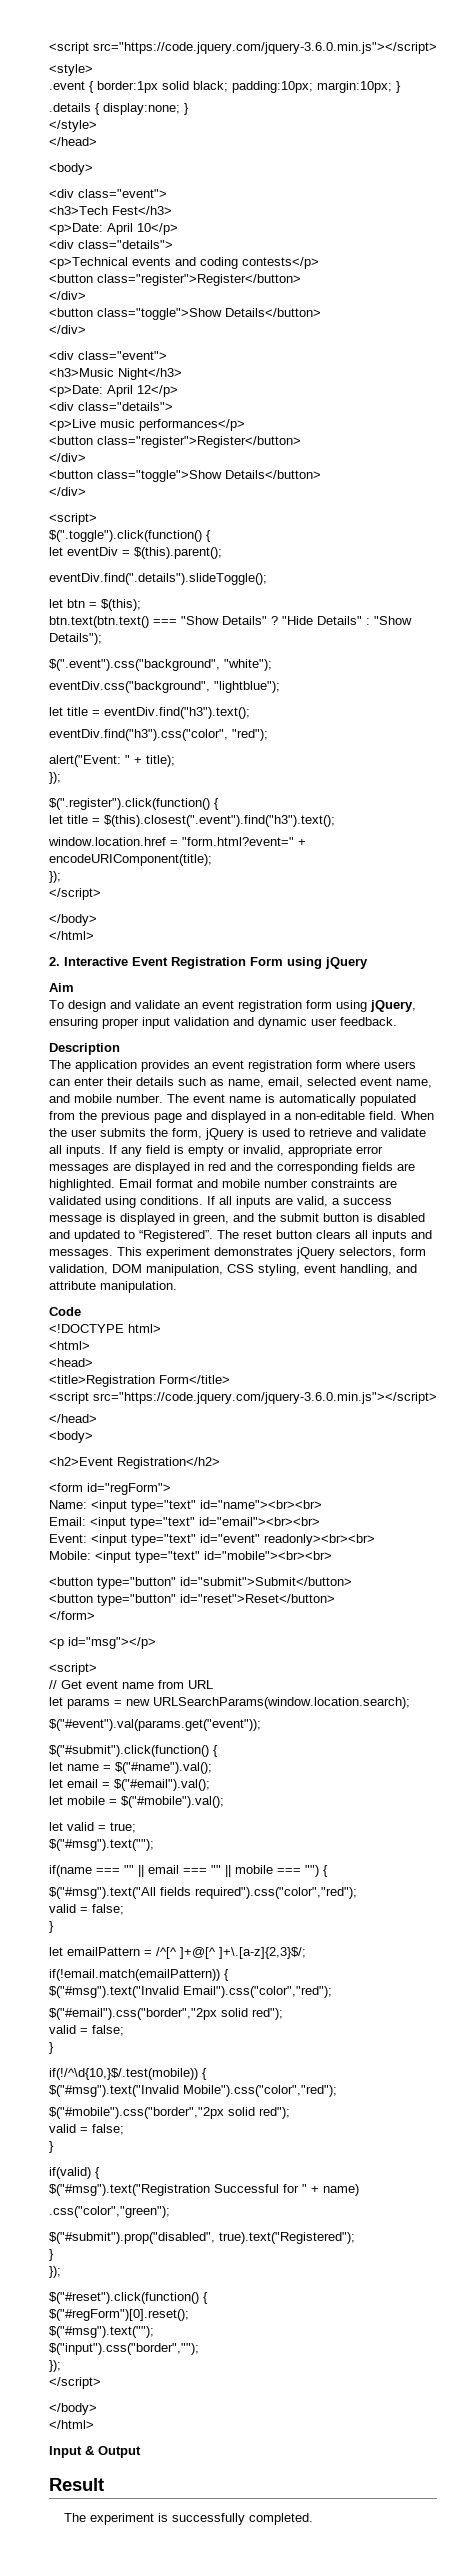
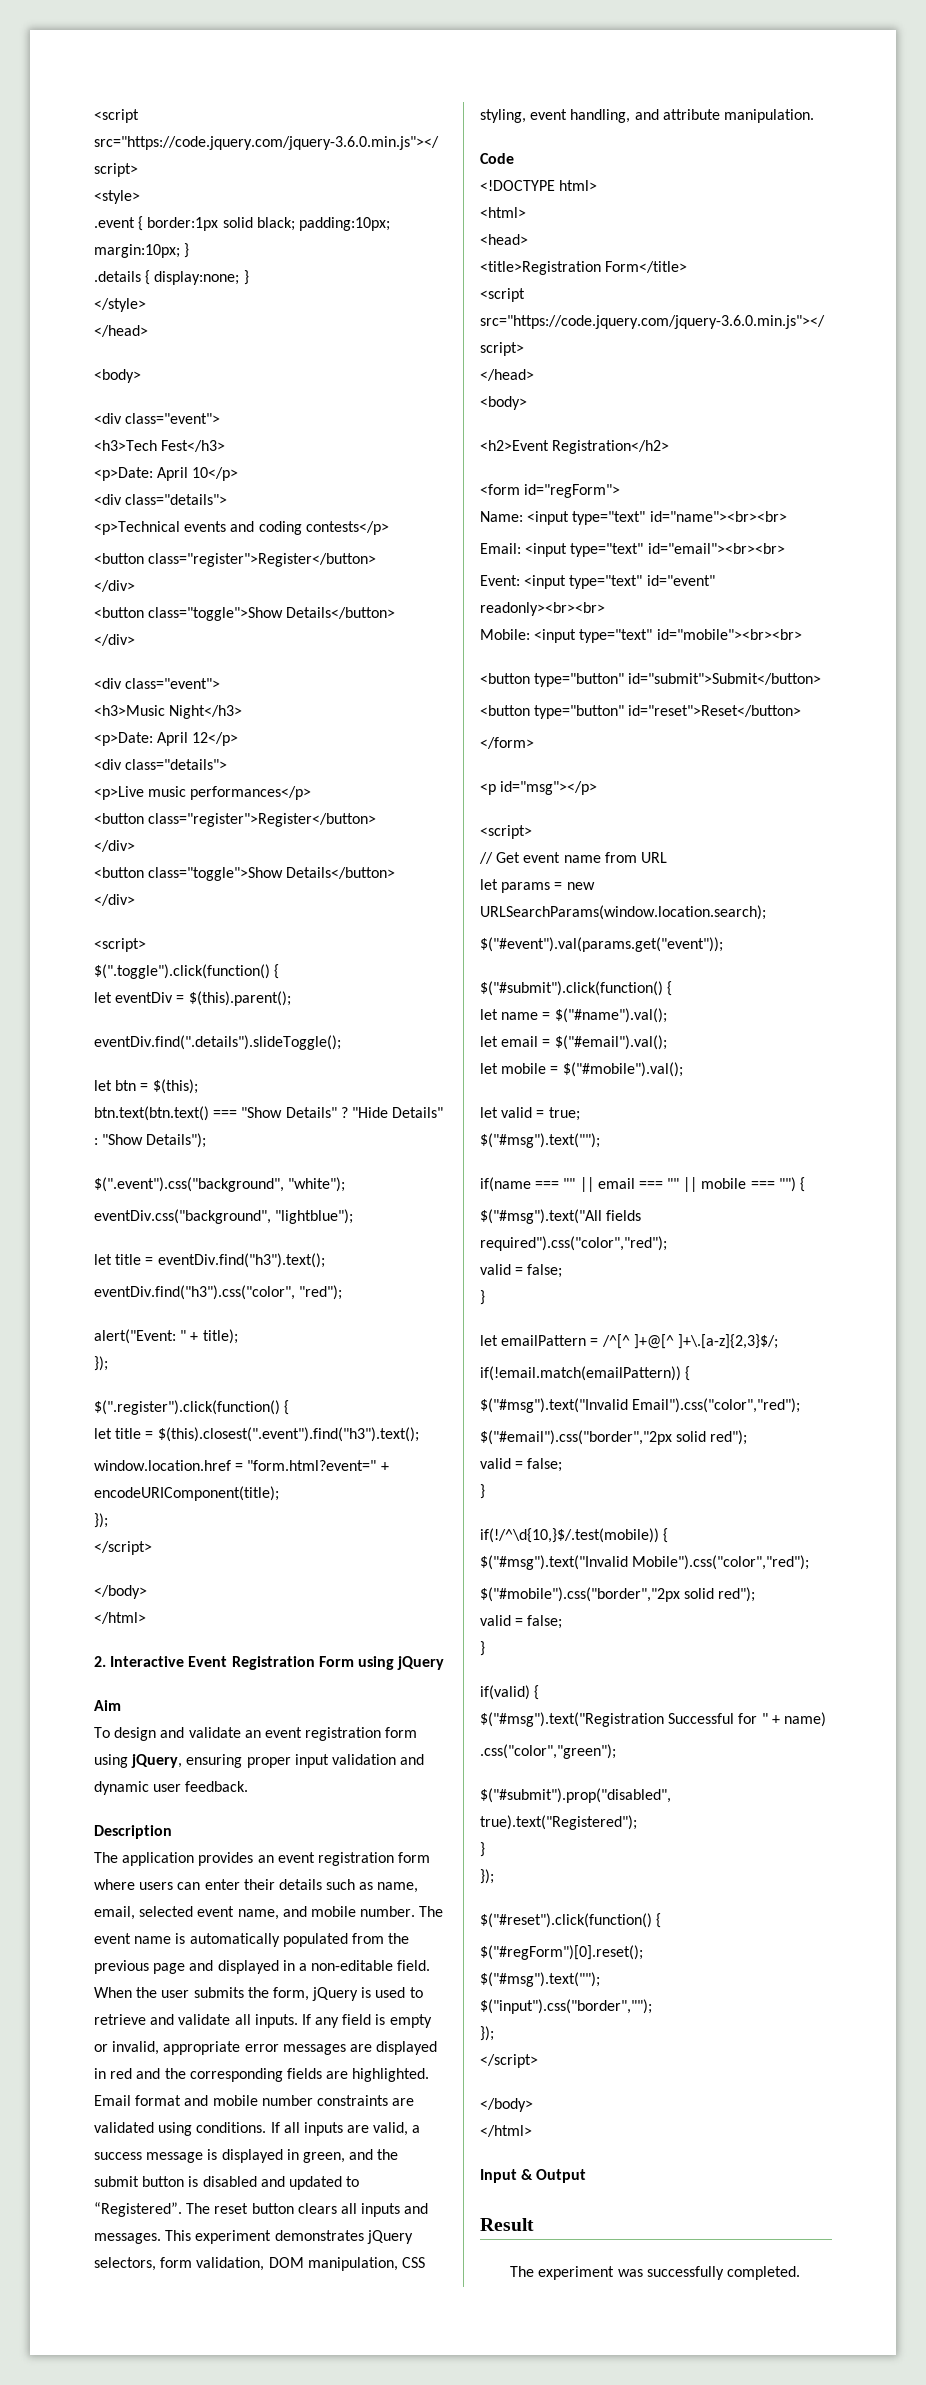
[158,2513,169,2522] is -> [617,2269,643,2277] was

